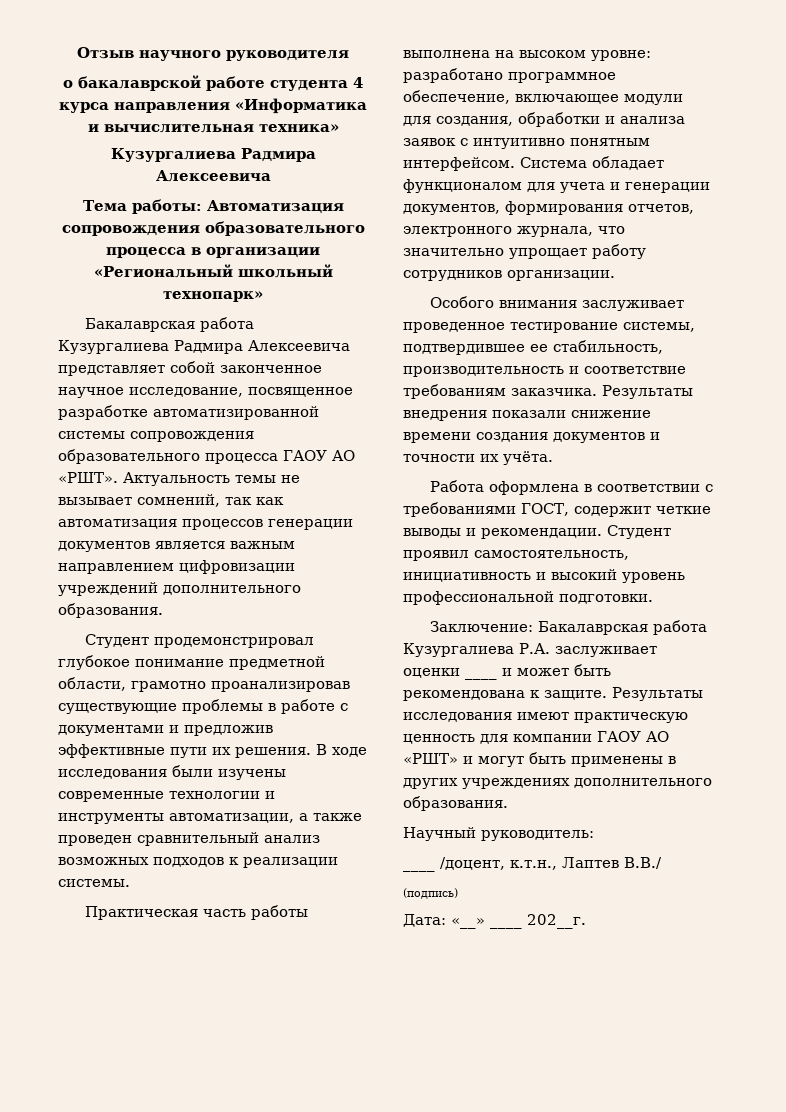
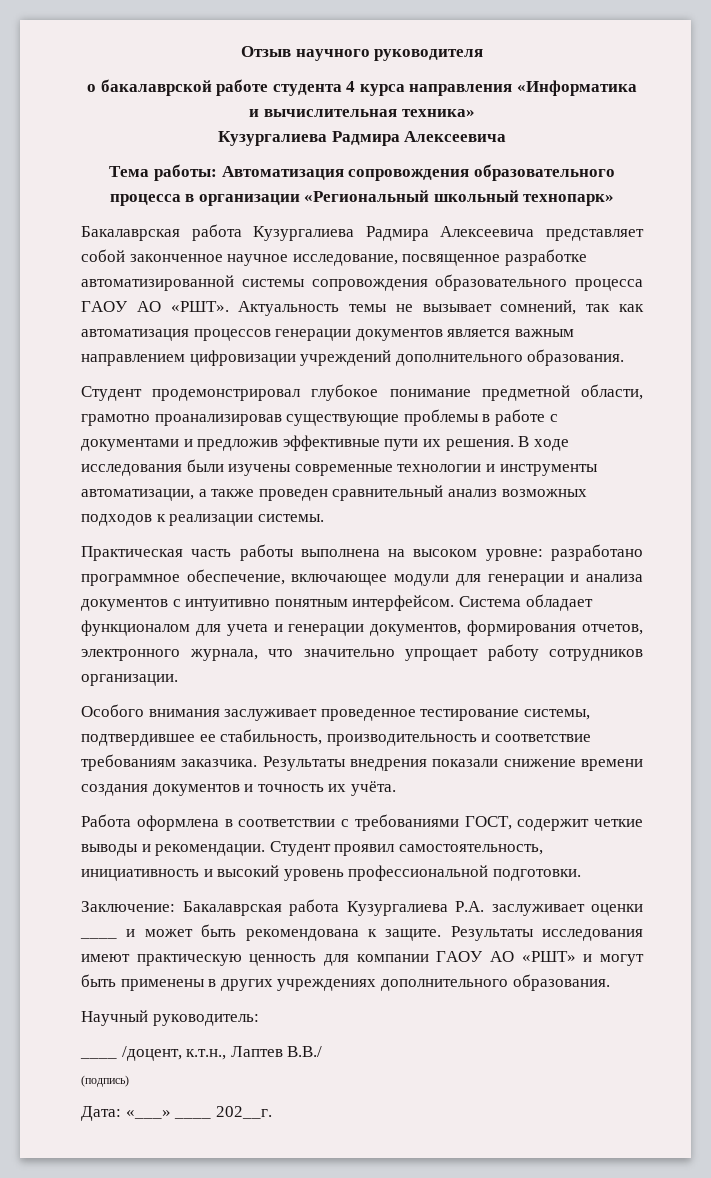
[436,112,600,127] создания, обработки -> [487,574,564,586] генерации
[403,138,456,146] заявок -> [81,599,168,611] документов
[403,454,475,462] точности -> [257,784,324,792] точность
[451,918,485,929] «__» -> [125,1110,171,1119] «___»

